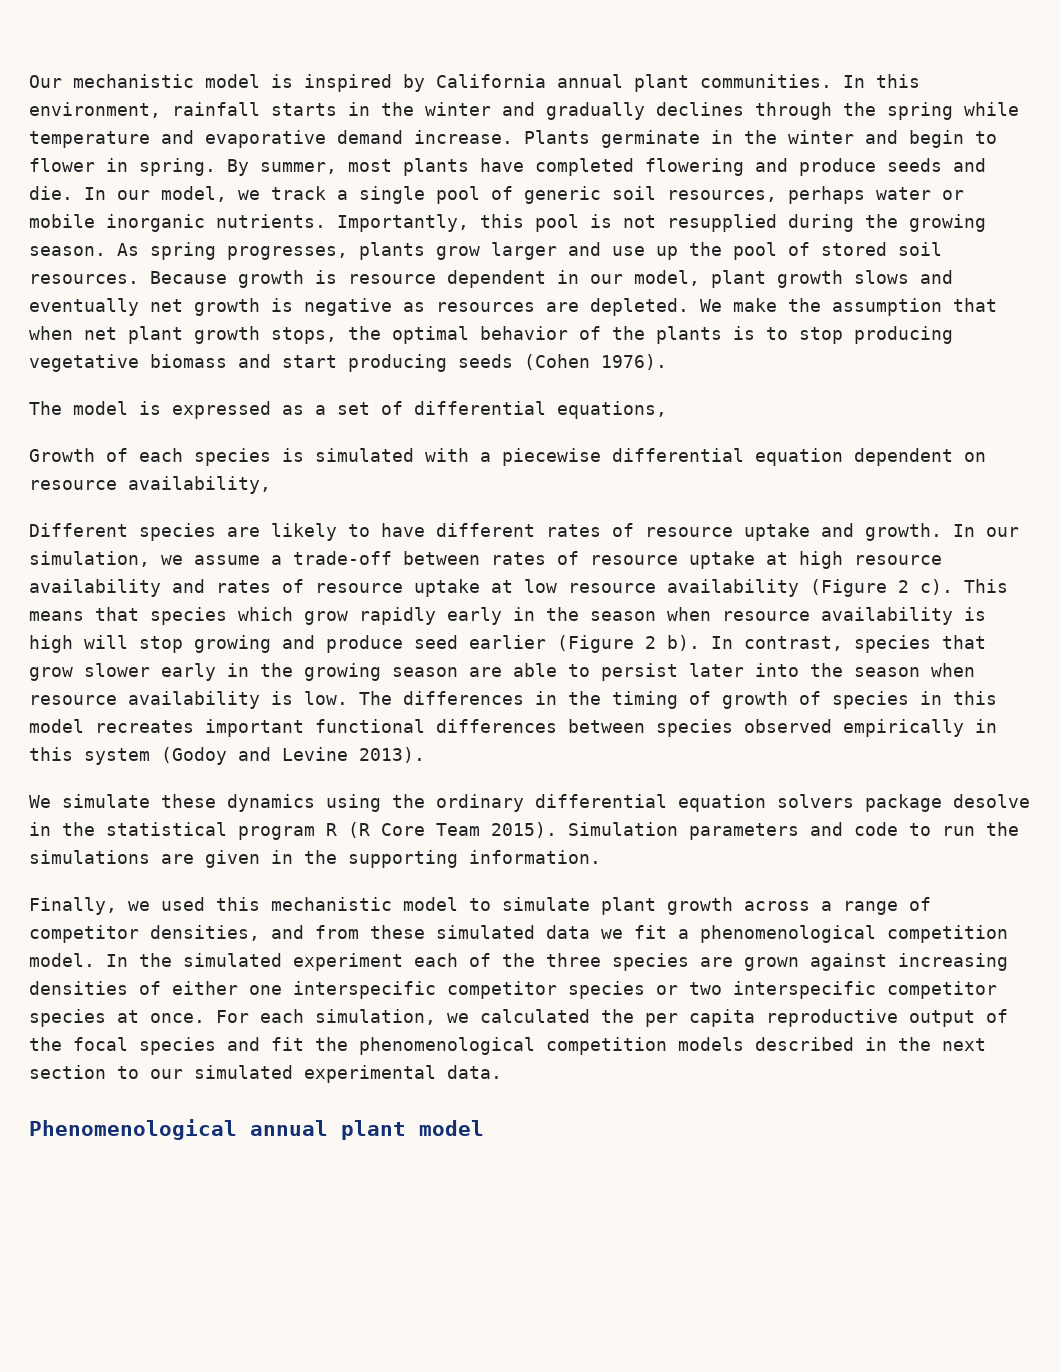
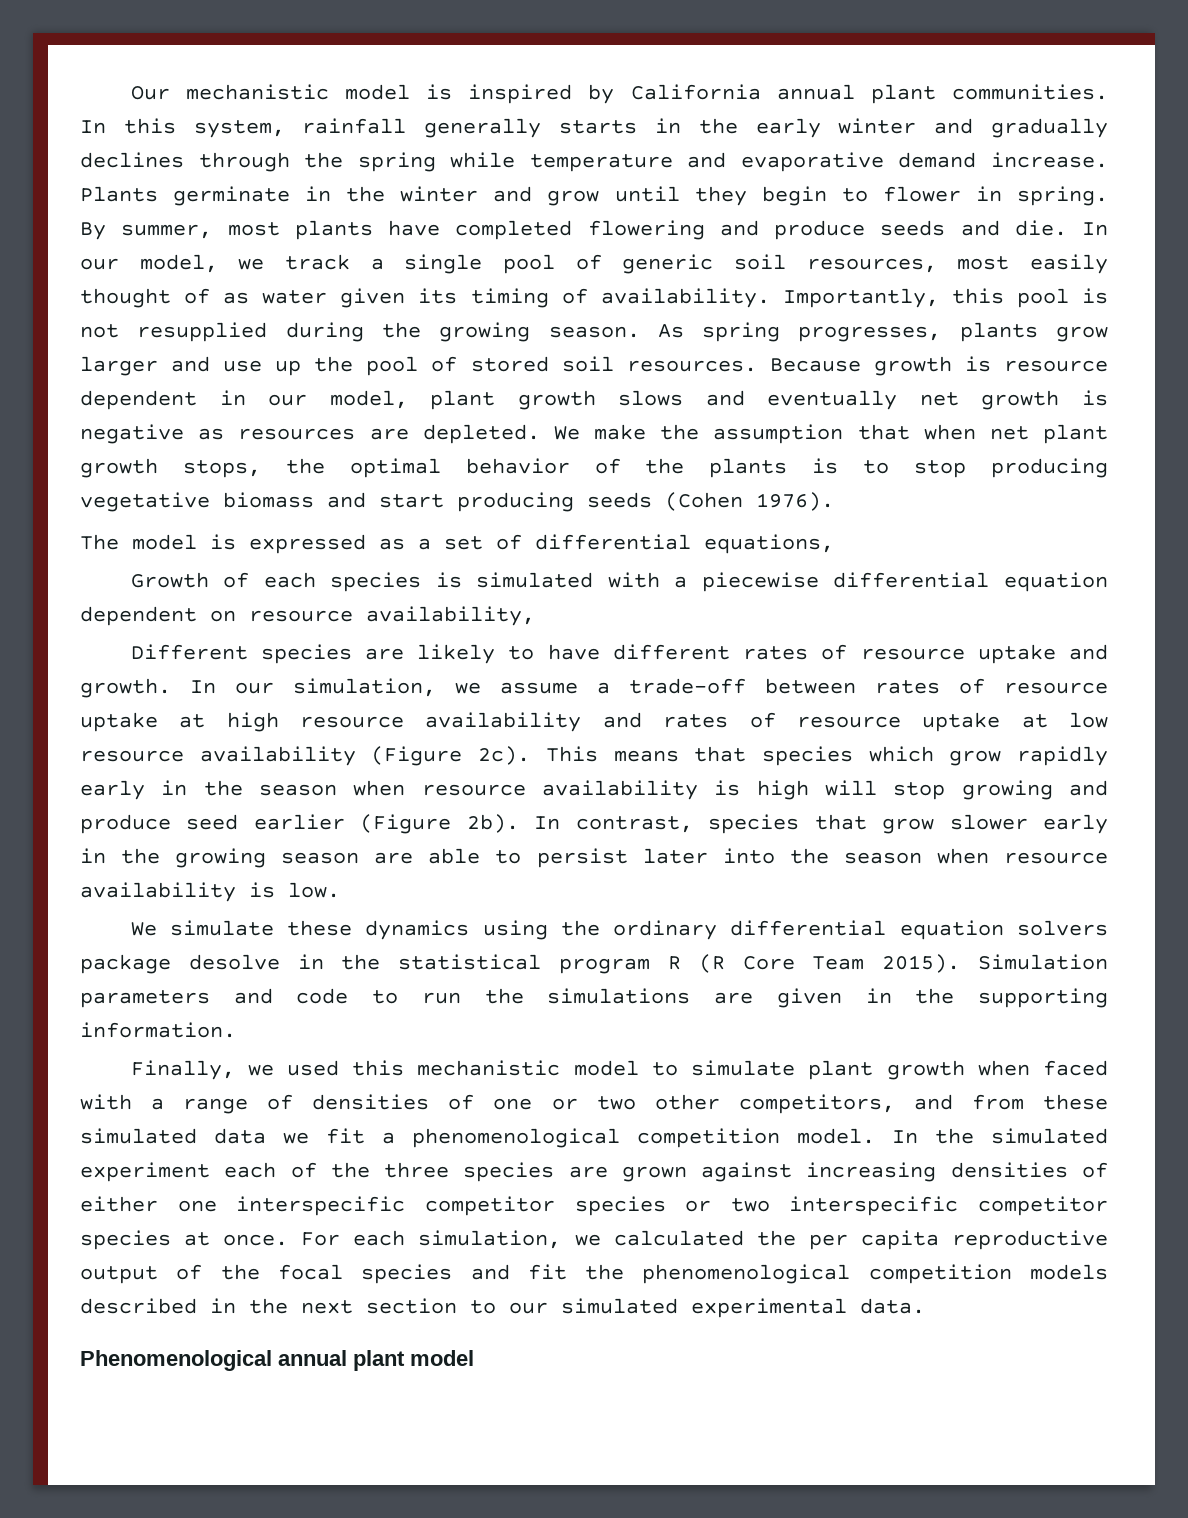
[29,102,260,118] environment, rainfall -> [193,118,542,138] system, rainfall generally
(414, 109) none -> [755,118,821,138] early
(898, 137) none -> [547,186,747,206] grow until they
[788,186,964,204] [29,214,326,232] perhaps water or mobile inorganic nutrients. -> [957,254,1108,274] [80,288,770,308] most easily thought of as water given its timing of availability.
[898,579,953,595] 2 c). -> [478,746,531,765] 2c).
[645,635,700,651] 2 b). -> [466,814,519,833] 2b).
[359,691,997,709] [29,719,997,737] [29,747,425,765] The differences in the timing of growth of species in this model recreates important functional differences between species observed empirically in this system (Godoy and Levine 2013). -> (340, 890) none
[744,897,931,915] [29,925,260,943] across a range of competitor densities, -> [977,1060,1108,1076] [80,1094,895,1114] when faced with a range of densities of one or two other competitors,

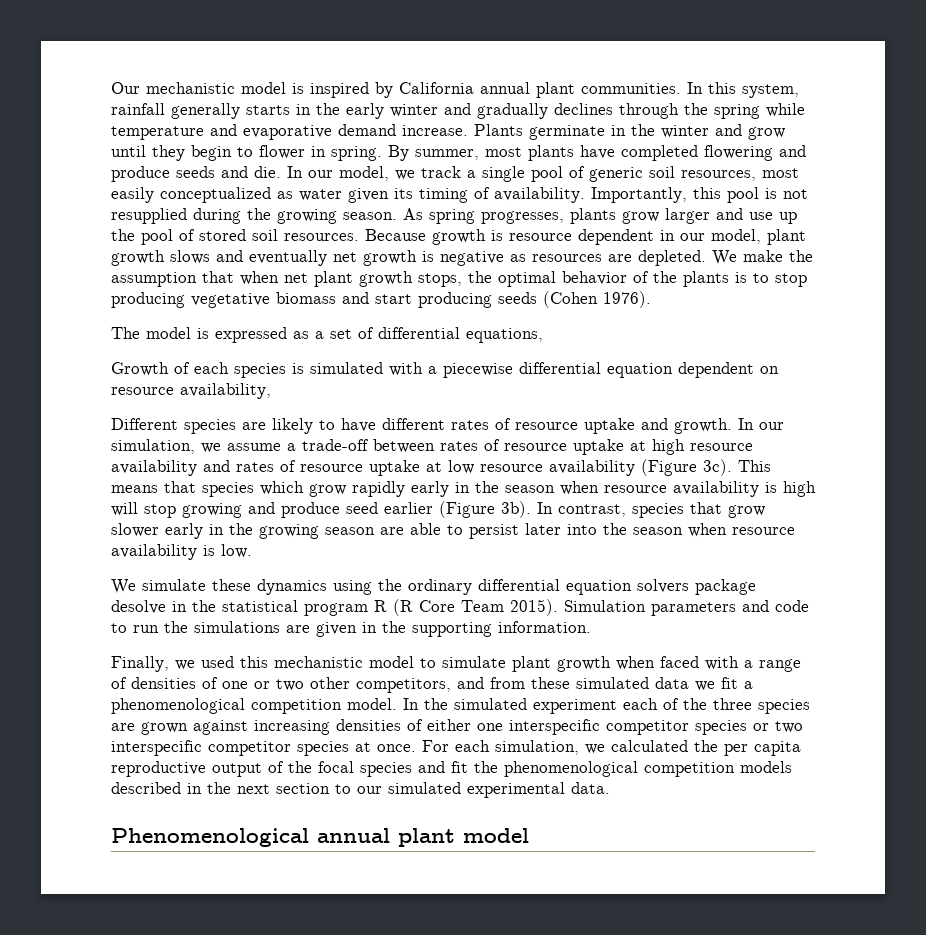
[80,288,211,308] thought of -> [160,187,271,203] conceptualized
[478,746,531,765] 2c). -> [703,459,732,476] 3c).
[466,814,519,833] 2b). -> [501,501,531,518] 3b).

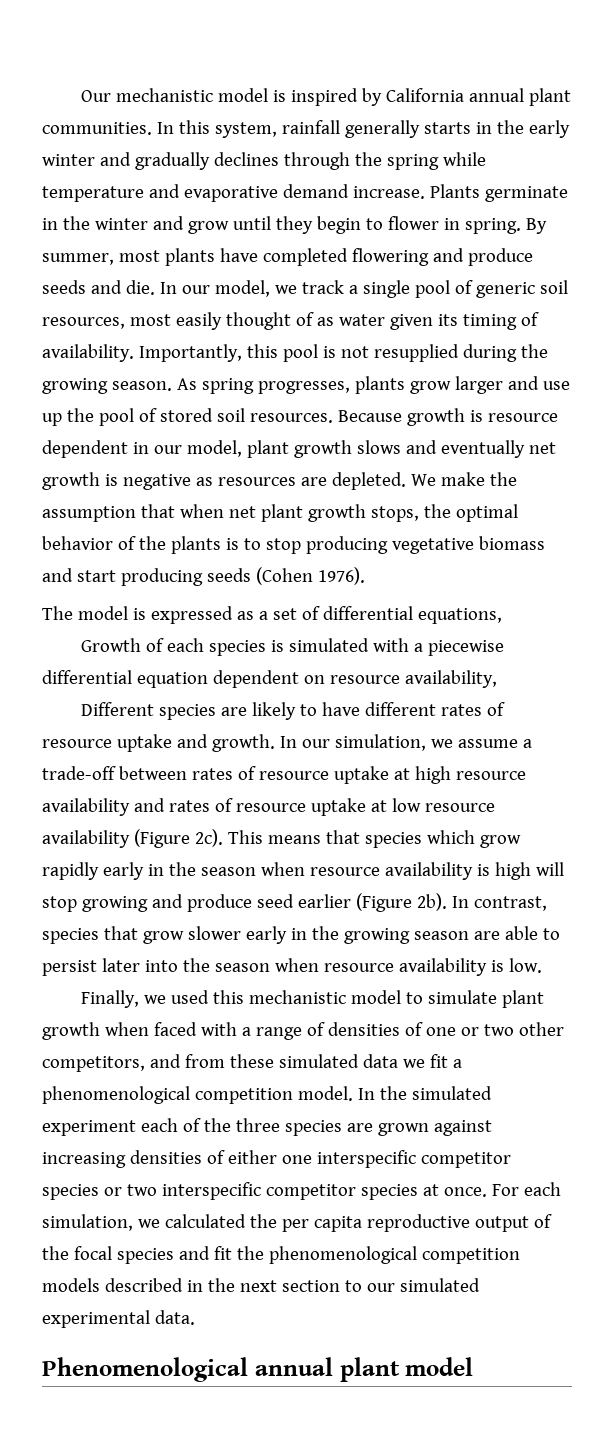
[160,187,271,203] conceptualized -> [225,312,314,330] thought of
[703,459,732,476] 3c). -> [194,829,223,847] 2c).
[501,501,531,518] 3b). -> [416,893,447,911] 2b).
[111,579,756,595] [111,599,809,616] [111,621,591,637] // We simulate these dynamics using the ordinary differential equation solvers package desolve in the statistical program R (R Core Team 2015). Simulation parameters and code to run the simulations are given in the supporting information. -> (542, 965) none

